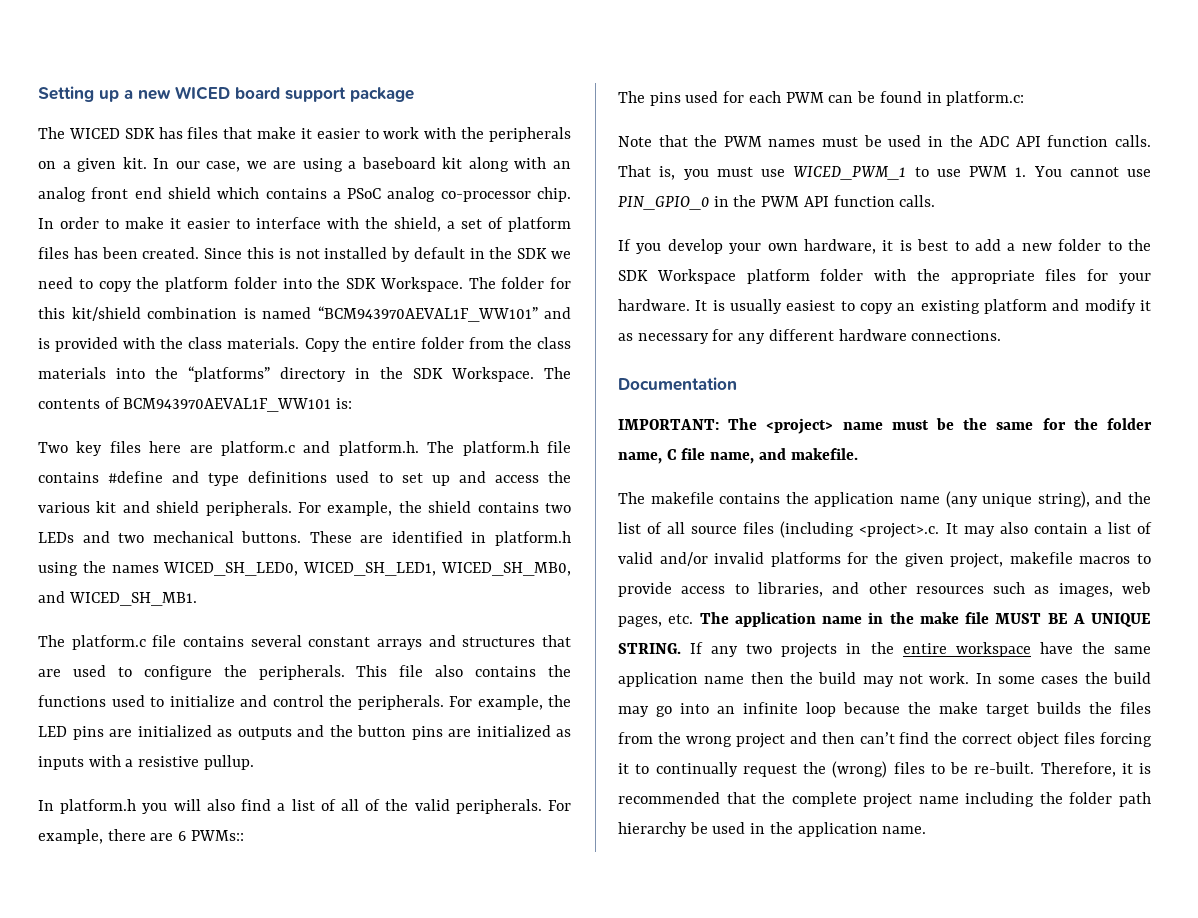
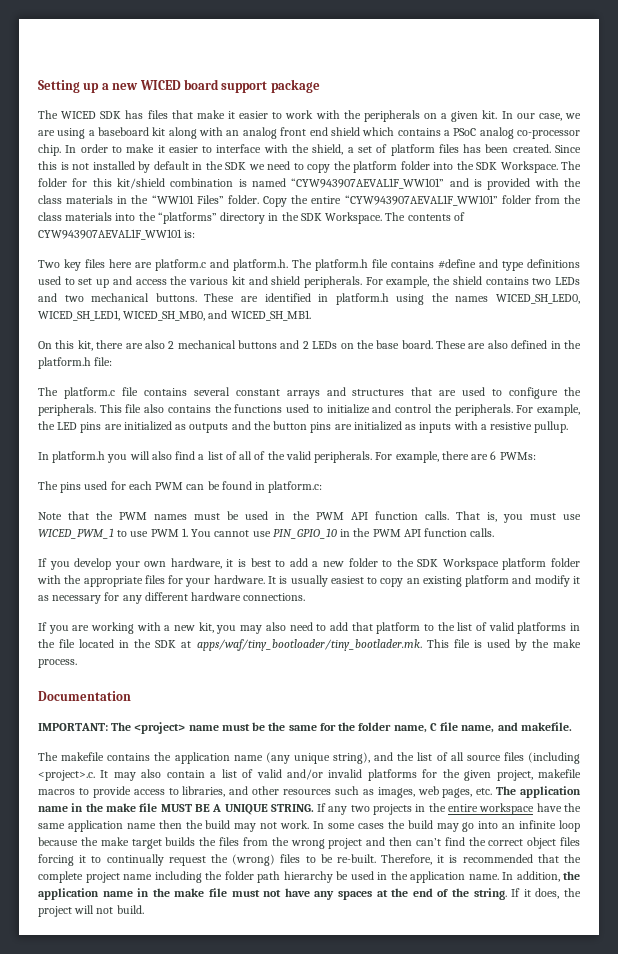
[317,306,538,322] “BCM943970AEVAL1F_WW101” -> [291,178,445,189] “CYW943907AEVAL1F_WW101”
[227,337,300,349] materials. -> [66,195,259,204] materials in the “WW101 Files” folder.
(416, 343) none -> [344,195,498,206] “CYW943907AEVAL1F_WW101”
[123,398,332,412] BCM943970AEVAL1F_WW101 -> [38,229,182,240] CYW943907AEVAL1F_WW101
(197, 599) none -> [38,340,581,351] [38,357,113,369] // On this kit, there are also 2 mechanical buttons and 2 LEDs on the base board. These are also defined in the platform.h file:
[190,830,244,841] PWMs:: -> [499,452,536,460] PWMs:
[979,136,1010,147] ADC -> [315,512,344,520] PWM
[618,196,709,210] PIN_GPIO_0 -> [272,528,337,539] PIN_GPIO_10
(1002, 335) none -> [38,622,580,634] [38,639,581,651] [38,659,77,668] // If you are working with a new kit, you may also need to add that platform to the list of valid platforms in the file located in the SDK at apps/waf/tiny_bootloader/tiny_bootlader.mk. This file is used by the make process.
(927, 830) none -> [502,871,580,882] [38,888,582,900] [38,905,144,917] In addition, the application name in the make file must not have any spaces at the end of the string. If it does, the project will not build.

